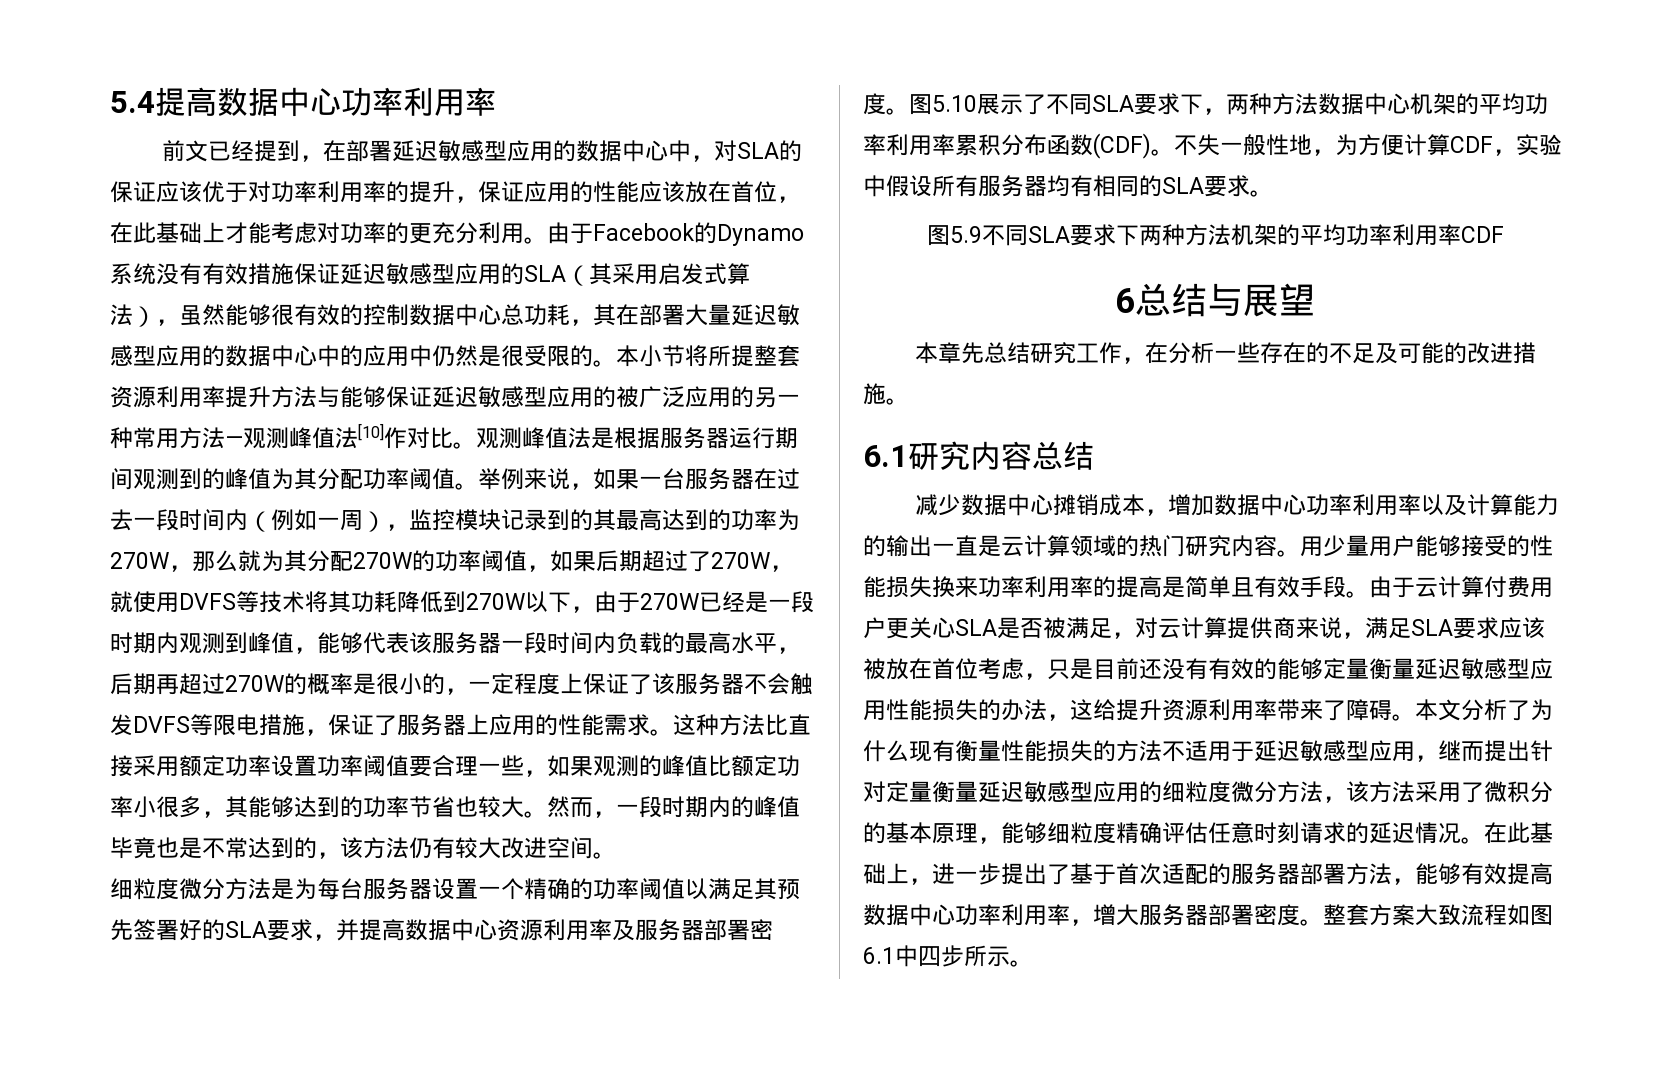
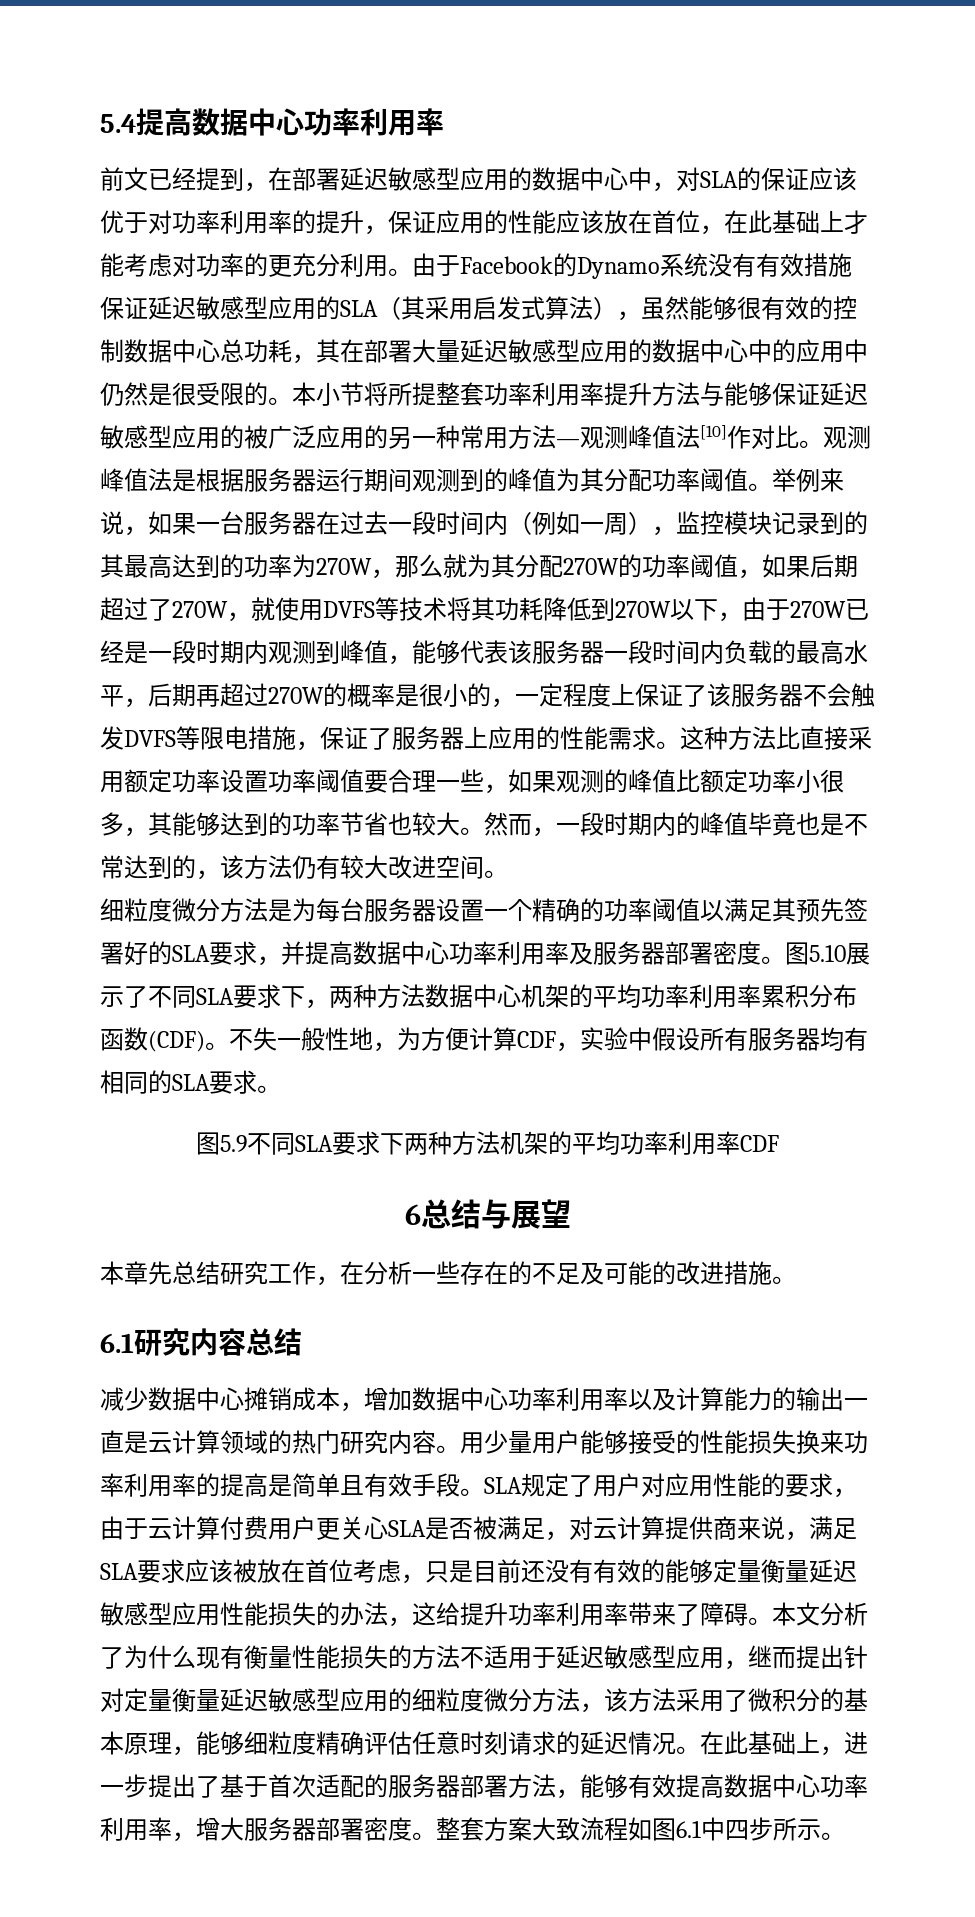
[110,386,156,408] 资源 -> [484,382,532,406] 功率
[497,919,543,941] 资源 -> [449,941,497,965] 功率
(1369, 594) none -> [484,1473,857,1498] SLA规定了用户对应用性能的要求，
[1162,699,1208,721] 资源 -> [508,1602,556,1626] 功率

